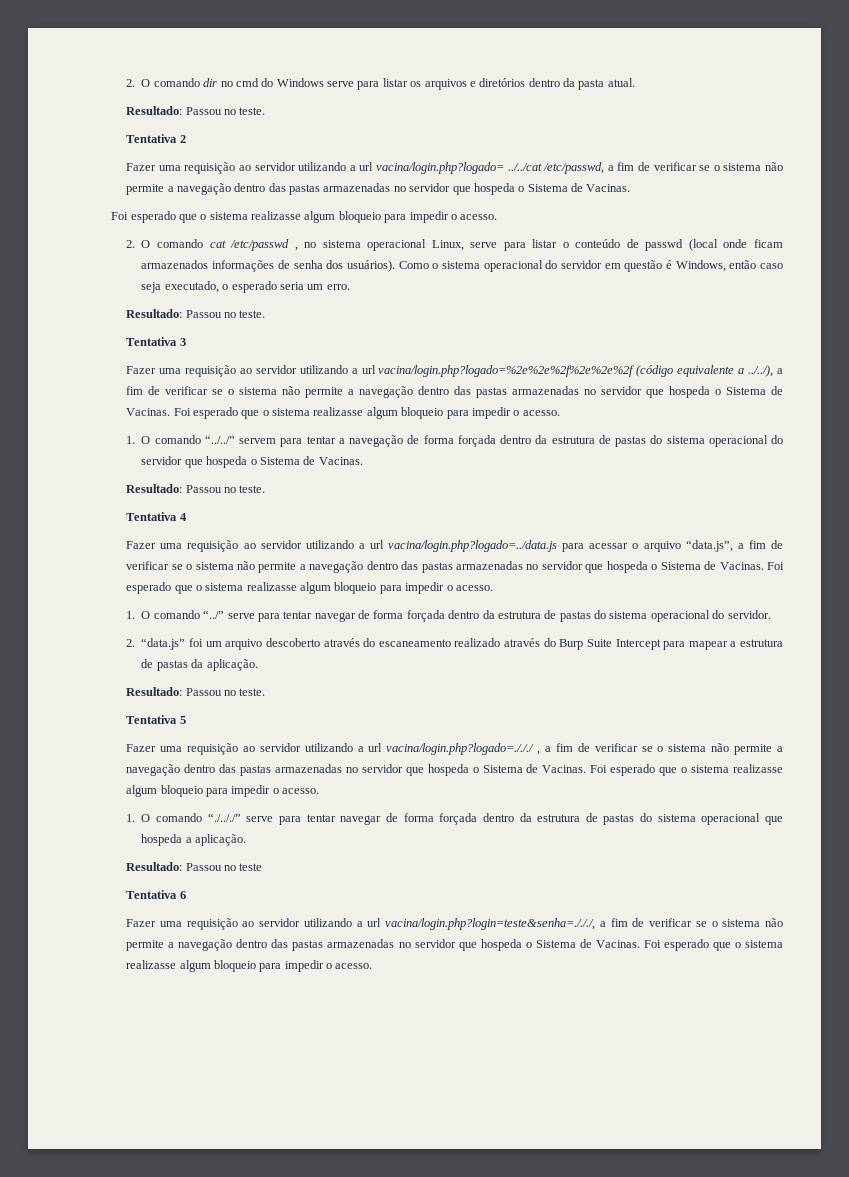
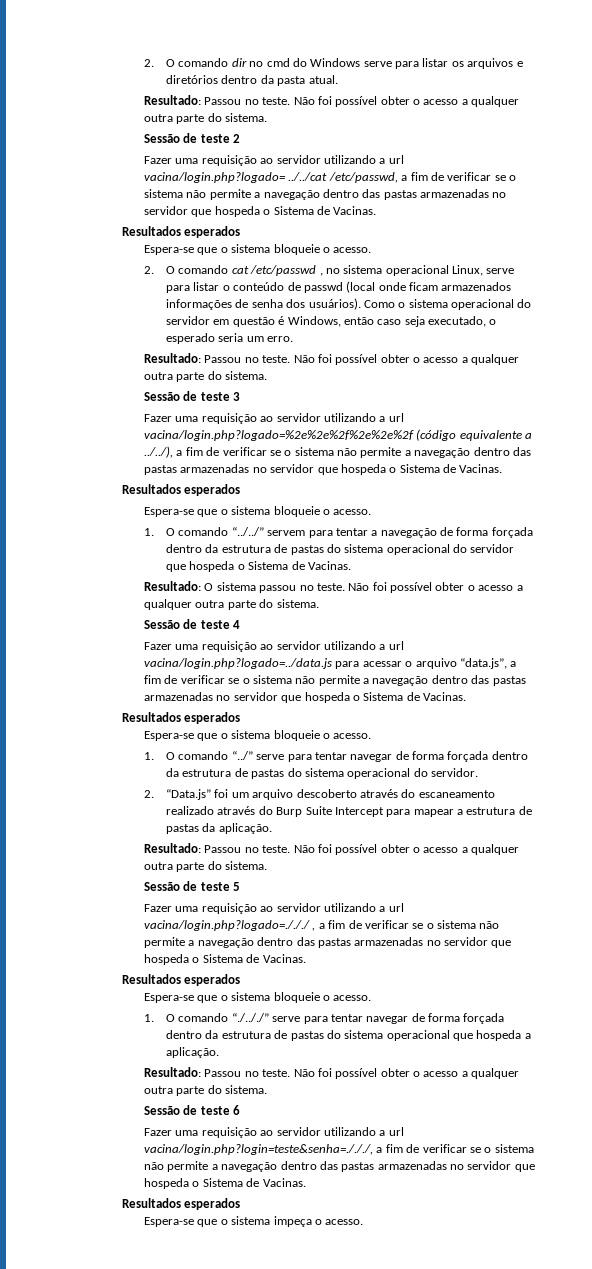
[126,134,178,143] // Tentativa -> [293,96,520,107] [144,113,268,124] [144,133,230,143] Não foi possível obter o acesso a qualquer outra parte do sistema. // Sessão de teste
[111,211,449,223] Foi esperado que o sistema realizasse algum bloqueio para impedir -> [122,226,241,238] [144,244,320,255] Resultados esperados // Espera-se que o sistema bloqueie
[126,337,178,346] // Tentativa -> [293,354,520,365] [144,371,268,382] [144,391,230,401] Não foi possível obter o acesso a qualquer outra parte do sistema. // Sessão de teste
[173,407,511,419] Foi esperado que o sistema realizasse algum bloqueio para impedir -> [122,484,241,496] [144,506,320,517] // Resultados esperados // Espera-se que o sistema bloqueie
[185,485,266,493] [126,512,178,521] Passou no teste. // Tentativa -> [204,582,523,593] [144,599,319,610] [144,619,230,629] O sistema passou no teste. Não foi possível obter o acesso a qualquer outra parte do sistema. // Sessão de teste
[766,562,784,570] [126,582,445,594] Foi esperado que o sistema realizasse algum bloqueio para impedir -> [122,712,241,724] [144,730,320,741] // Resultados esperados // Espera-se que o sistema bloqueie
[141,638,186,650] “data.js” -> [166,789,212,800] “Data.js”
[126,715,178,724] // Tentativa -> [293,844,520,855] [144,861,268,872] [144,881,230,891] Não foi possível obter o acesso a qualquer outra parte do sistema. // Sessão de teste
[590,764,783,776] [126,785,271,797] Foi esperado que o sistema realizasse algum bloqueio para impedir -> [122,974,241,986] [144,992,320,1003] // Resultados esperados // Espera-se que o sistema bloqueie
[239,863,263,871] [126,890,178,899] teste // Tentativa -> [262,1068,520,1079] [144,1085,268,1096] [144,1105,230,1115] teste. Não foi possível obter o acesso a qualquer outra parte do sistema. // Sessão de teste
[643,939,784,951] [126,960,324,972] Foi esperado que o sistema realizasse algum bloqueio para impedir -> [122,1198,241,1210] [144,1216,312,1227] // Resultados esperados // Espera-se que o sistema impeça

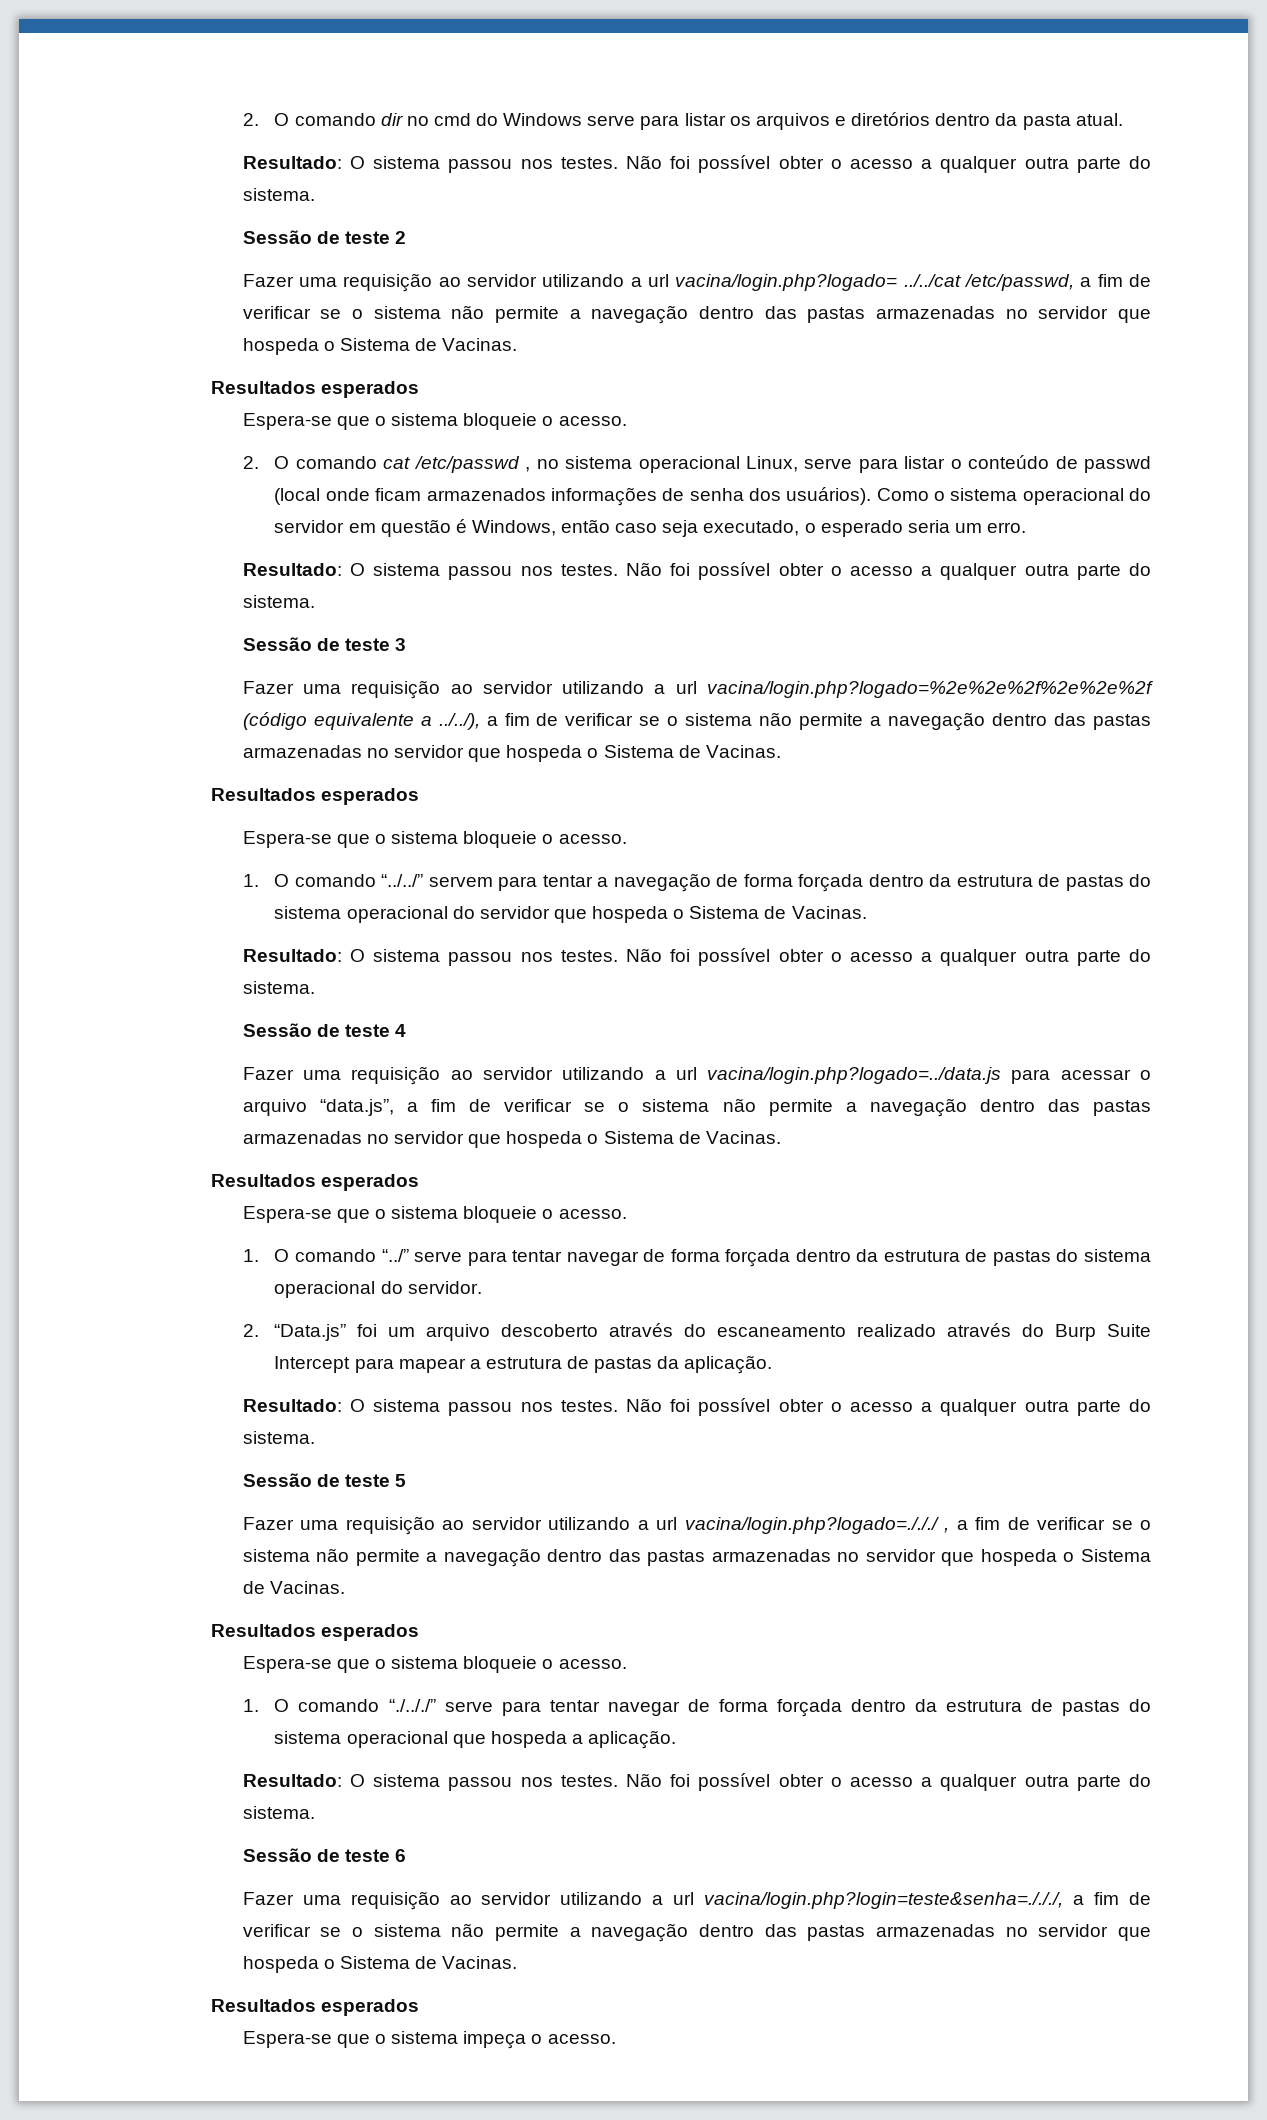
[204,97,291,105] Passou no teste. -> [349,156,618,173] O sistema passou nos testes.
[204,355,291,363] Passou no teste. -> [349,563,618,580] O sistema passou nos testes.
[299,583,345,591] no teste. -> [520,950,618,962] nos testes.
[204,845,291,853] Passou no teste. -> [349,1399,618,1416] O sistema passou nos testes.
[204,1069,291,1077] Passou no teste. -> [349,1774,618,1791] O sistema passou nos testes.

